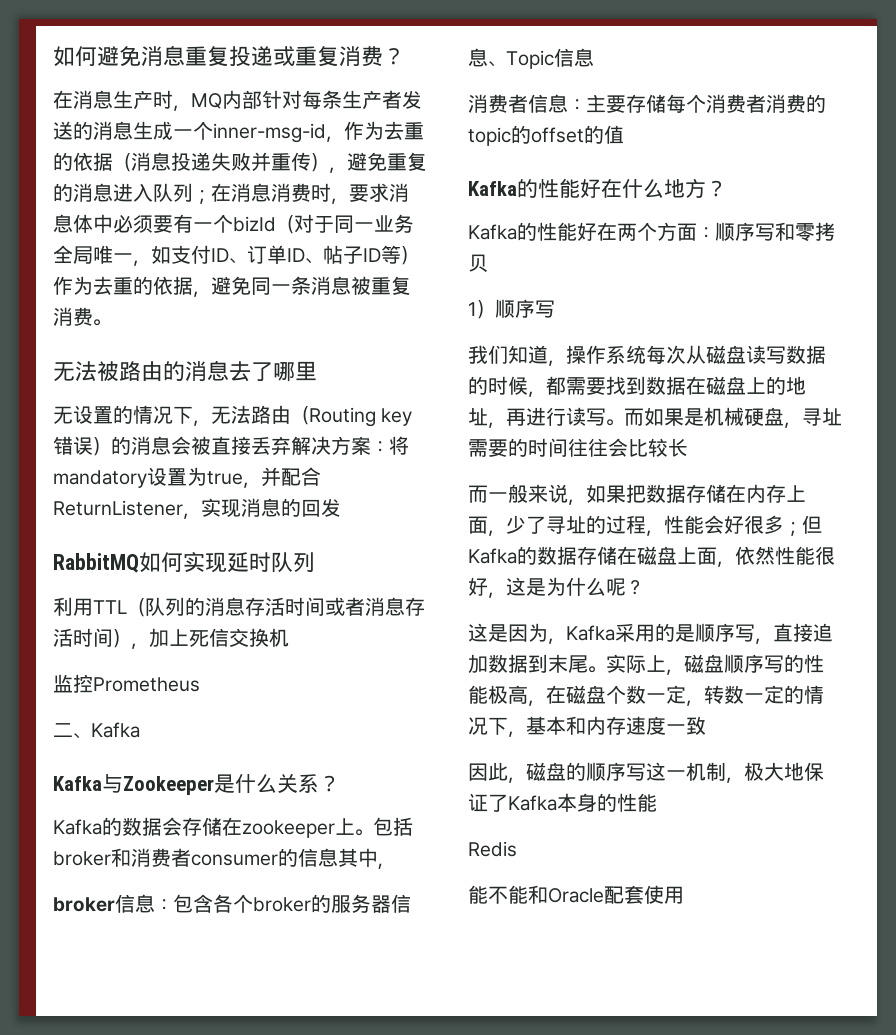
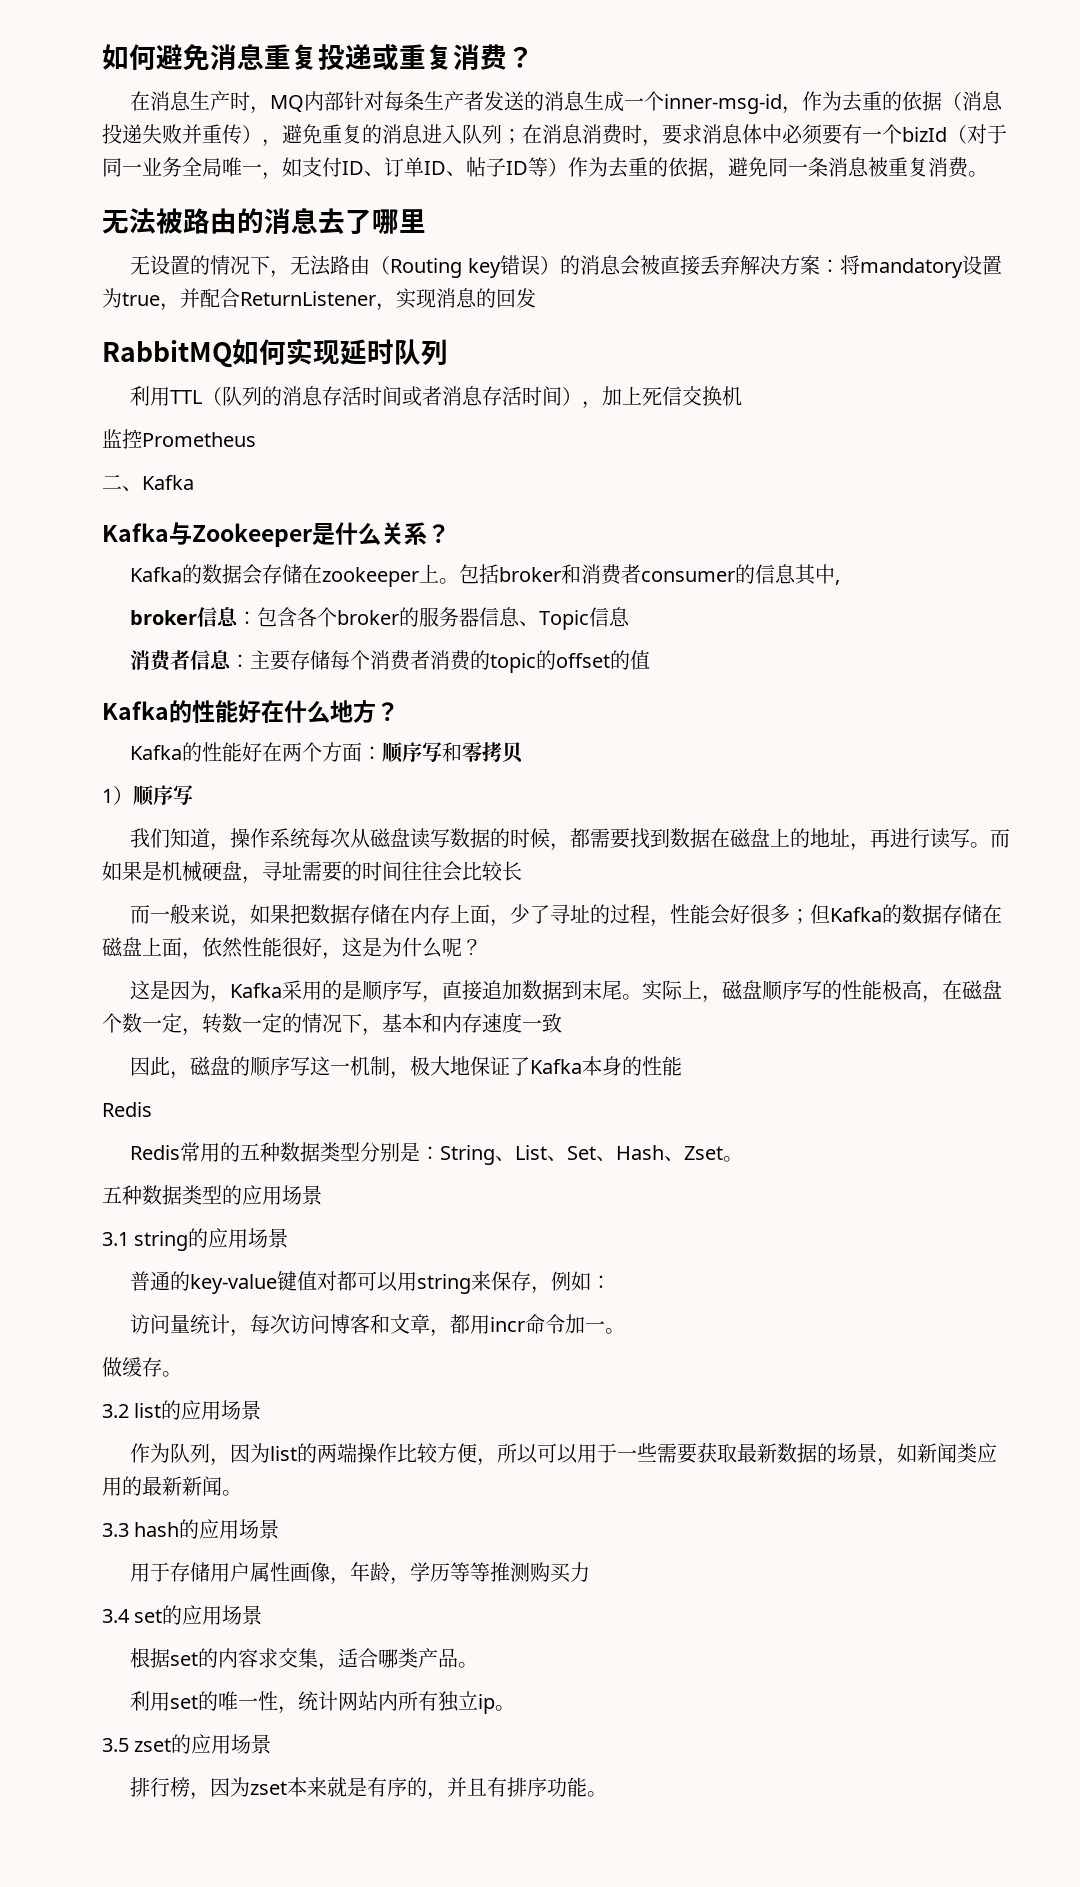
[468,885,684,904] 能不能和Oracle配套使用 -> [130,1142,744,1165] [102,1185,322,1205] [102,1228,289,1251] [130,1271,612,1294] [130,1314,626,1337] [102,1357,182,1377] [102,1400,262,1420] [130,1443,998,1466] [102,1476,242,1496] [102,1519,280,1539] [130,1562,591,1585] [102,1605,263,1625] [130,1648,479,1671] [130,1691,516,1714] [102,1734,272,1754] [130,1777,608,1800] Redis常用的五种数据类型分别是：String、List、Set、Hash、Zset。 // 五种数据类型的应用场景 // 3.1 string的应用场景 // 普通的key-value键值对都可以用string来保存，例如： // 访问量统计，每次访问博客和文章，都用incr命令加一。 // 做缓存。 // 3.2 list的应用场景 // 作为队列，因为list的两端操作比较方便，所以可以用于一些需要获取最新数据的场景，如新闻类应用的最新新闻。 // 3.3 hash的应用场景 // 用于存储用户属性画像，年龄，学历等等推测购买力 // 3.4 set的应用场景 // 根据set的内容求交集，适合哪类产品。 // 利用set的唯一性，统计网站内所有独立ip。 // 3.5 zset的应用场景 // 排行榜，因为zset本来就是有序的，并且有排序功能。

